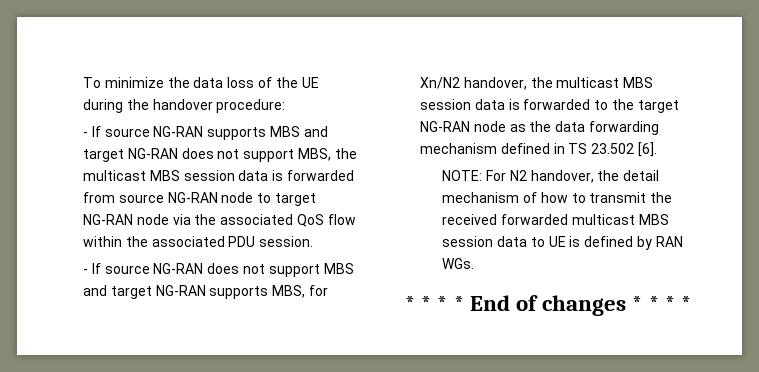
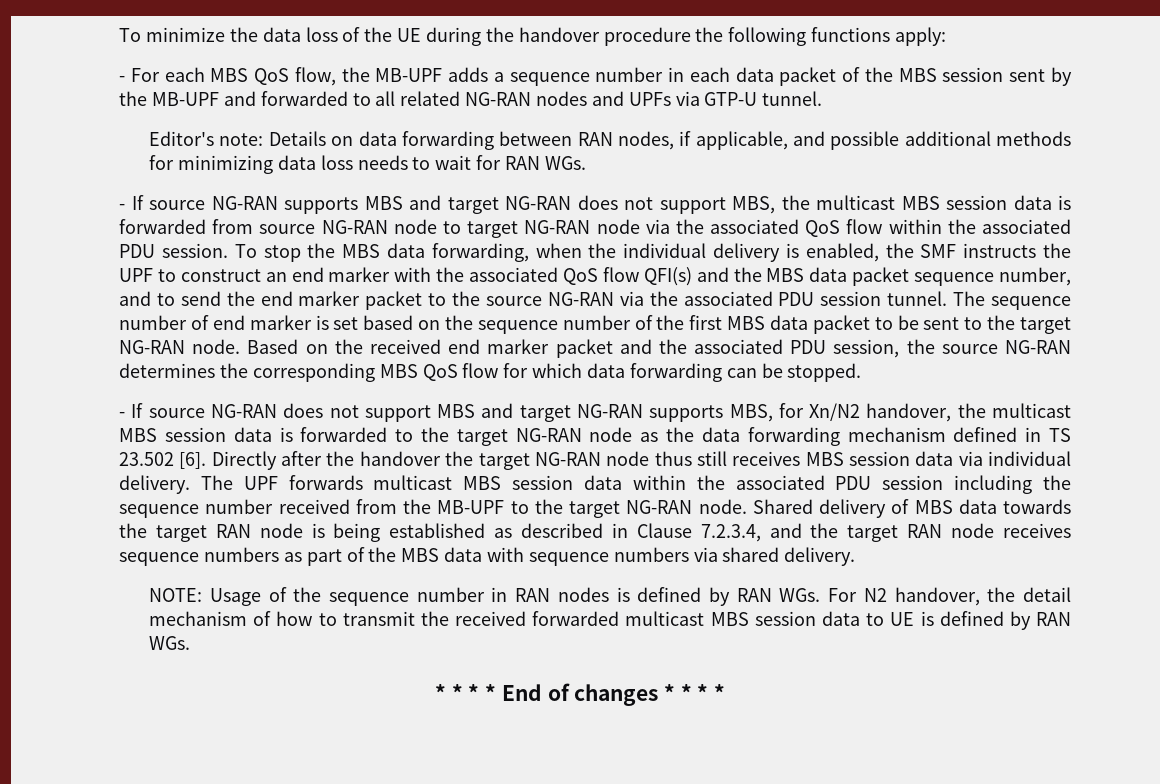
[216,99,286,113] procedure: -> [603,27,946,46] [119,67,1072,86] [119,91,823,106] [149,131,1071,150] [149,155,586,174] procedure the following functions apply: // - For each MBS QoS flow, the MB-UPF adds a sequence number in each data packet of the MBS session sent by the MB-UPF and forwarded to all related NG-RAN nodes and UPFs via GTP-U tunnel. // Editor's note: Details on data forwarding between RAN nodes, if applicable, and possible additional methods for minimizing data loss needs to wait for RAN WGs.
(314, 241) none -> [234,243,1072,262] [119,267,1072,286] [119,291,1072,310] [119,315,1071,334] [119,339,1072,358] [119,363,862,382] To stop the MBS data forwarding, when the individual delivery is enabled, the SMF instructs the UPF to construct an end marker with the associated QoS flow QFI(s) and the MBS data packet sequence number, and to send the end marker packet to the source NG-RAN via the associated PDU session tunnel. The sequence number of end marker is set based on the sequence number of the first MBS data packet to be sent to the target NG-RAN node. Based on the received end marker packet and the associated PDU session, the source NG-RAN determines the corresponding MBS QoS flow for which data forwarding can be stopped.
[442,170,483,181] // NOTE: -> [211,451,1071,470] [119,475,1071,494] [119,499,1072,518] [119,523,1071,542] [119,547,856,566] [149,587,821,606] Directly after the handover the target NG-RAN node thus still receives MBS session data via individual delivery. The UPF forwards multicast MBS session data within the associated PDU session including the sequence number received from the MB-UPF to the target NG-RAN node. Shared delivery of MBS data towards the target RAN node is being established as described in Clause 7.2.3.4, and the target RAN node receives sequence numbers as part of the MBS data with sequence numbers via shared delivery. // NOTE: Usage of the sequence number in RAN nodes is defined by RAN WGs.

